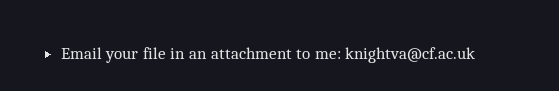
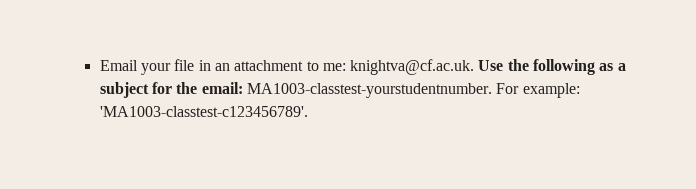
[345,47,476,63] knightva@cf.ac.uk -> [350,59,626,75] [99,82,580,98] [99,106,308,117] knightva@cf.ac.uk. Use the following as a subject for the email: MA1003-classtest-yourstudentnumber. For example: 'MA1003-classtest-c123456789'.

